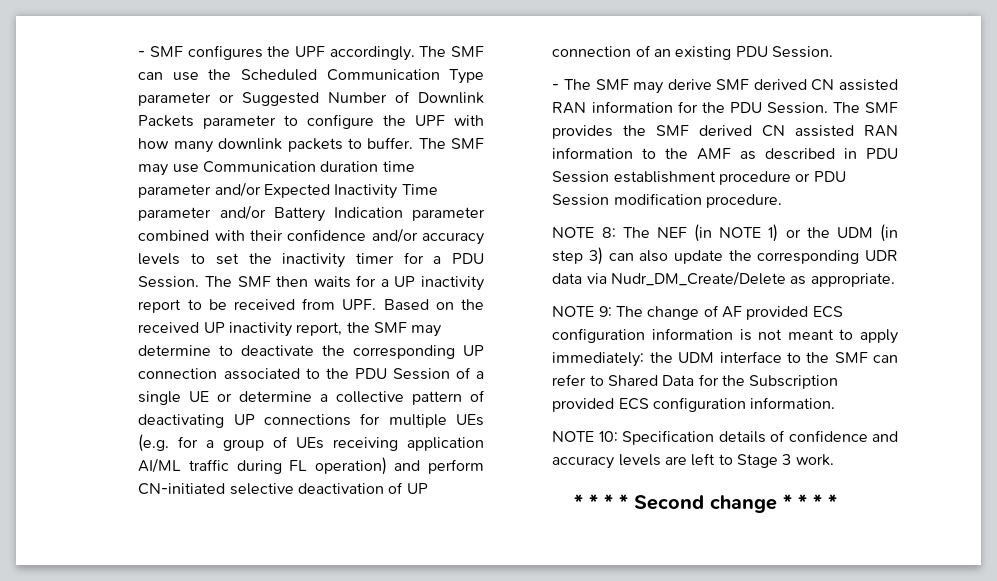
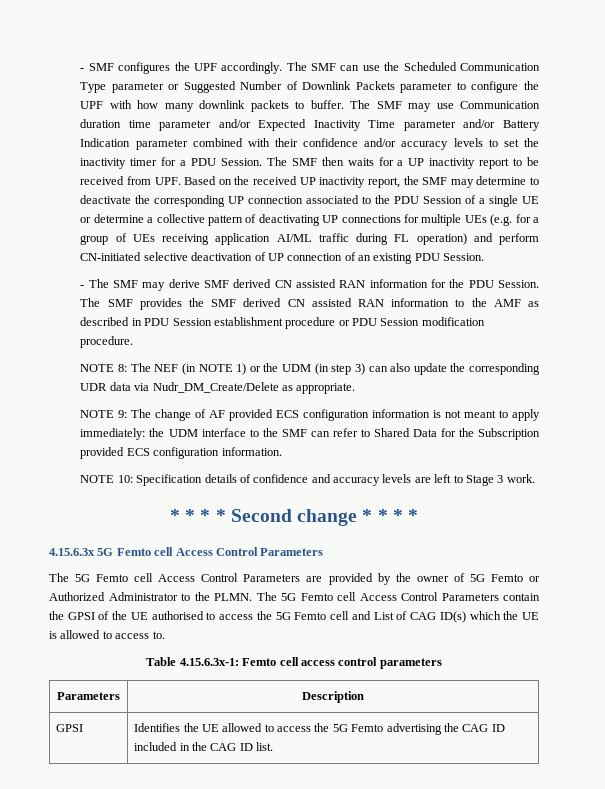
(837, 501) none -> [49,547,324,556] [49,573,540,585] [49,592,540,601] [49,611,540,623] [49,630,165,639] [146,657,442,669] [57,692,120,700] [302,691,364,703] [56,724,84,732] [134,723,505,735] [134,742,274,751] // 4.15.6.3x 5G Femto cell Access Control Parameters // The 5G Femto cell Access Control Parameters are provided by the owner of 5G Femto or Authorized Administrator to the PLMN. The 5G Femto cell Access Control Parameters contain the GPSI of the UE authorised to access the 5G Femto cell and List of CAG ID(s) which the UE is allowed to access to. // Table 4.15.6.3x-1: Femto cell access control parameters // Parameters | Description // GPSI | Identifies the UE allowed to access the 5G Femto advertising the CAG ID included in the CAG ID list.

